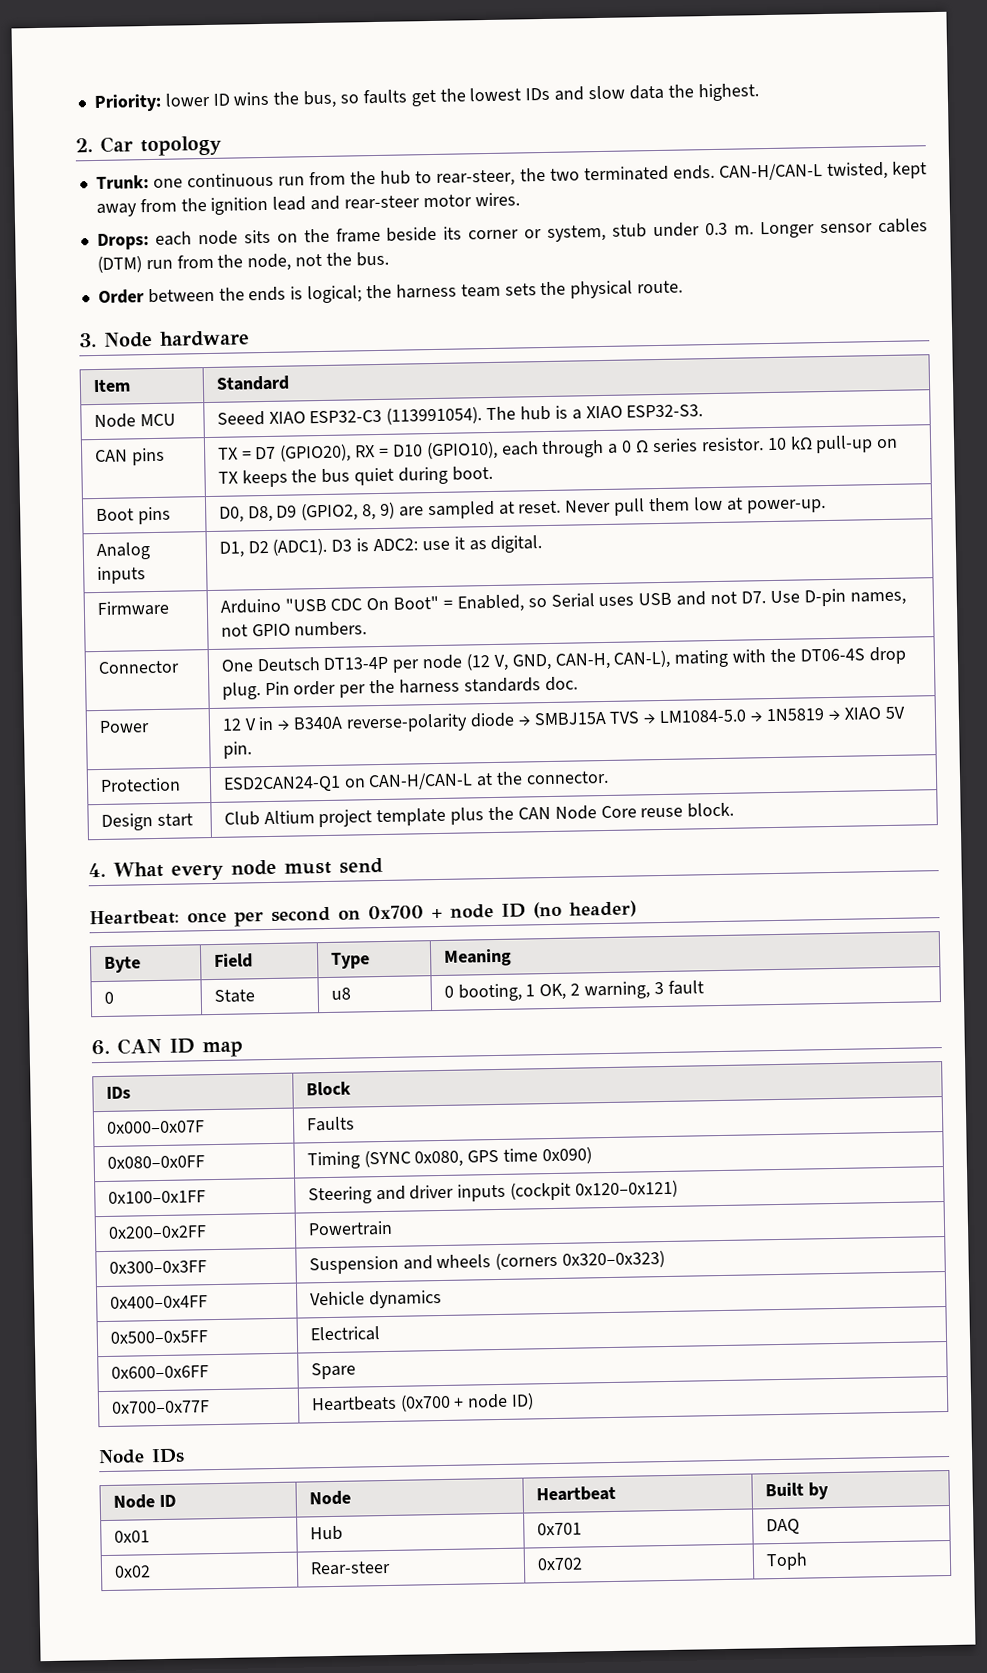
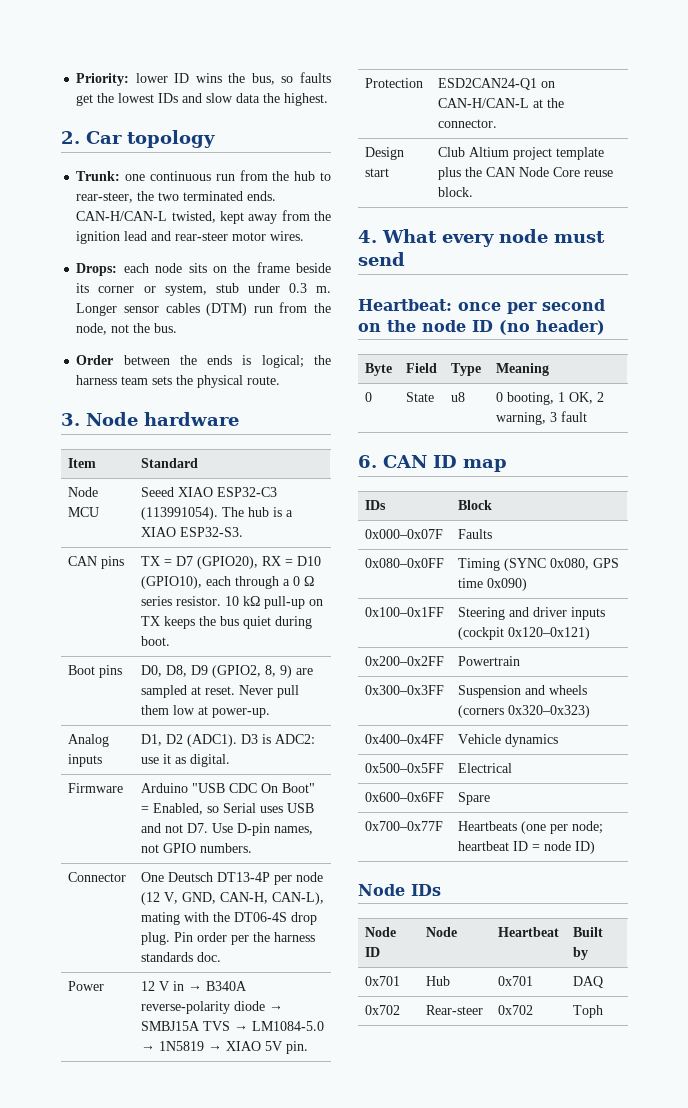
[368,905,443,920] 0x700 + -> [387,320,416,332] the
[399,1393,465,1412] (0x700 + -> [520,821,603,834] [457,841,540,851] (one per node; heartbeat ID =
[113,1530,150,1543] 0x01 -> [364,976,400,986] 0x701
[113,1565,151,1578] 0x02 -> [364,1005,400,1015] 0x702

